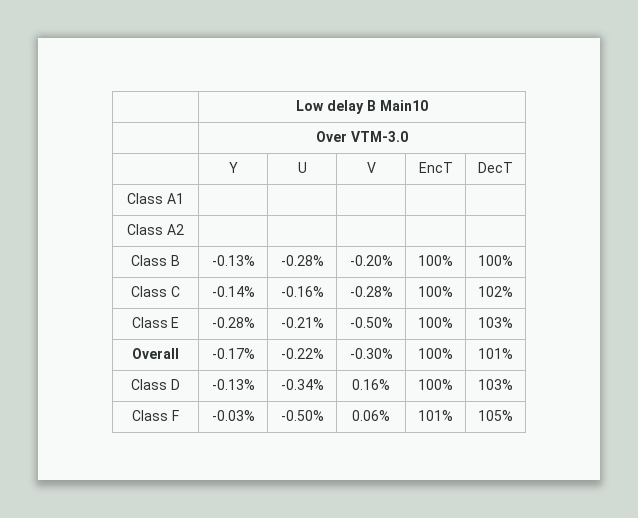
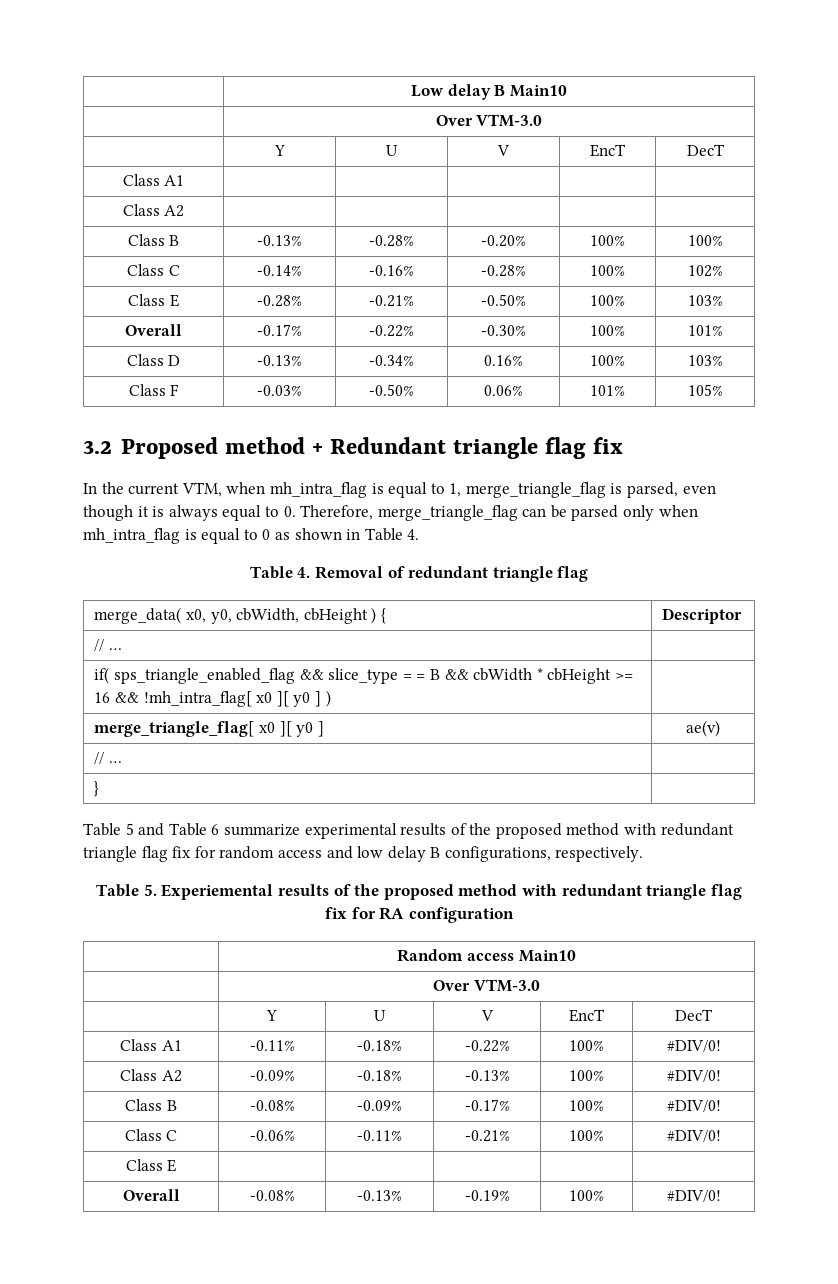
(513, 415) none -> [83,437,623,459] [83,482,716,498] [83,505,698,521] [83,528,420,544] [249,566,589,582] [94,607,387,624] [662,608,743,624] [94,639,123,651] [94,667,633,684] [94,690,331,707] [94,721,324,737] [686,720,720,737] [94,752,123,764] [94,781,100,797] [83,823,734,839] [83,846,644,862] [96,884,742,900] [325,907,514,923] [397,949,576,962] [433,979,540,992] [266,1010,277,1021] [374,1010,386,1021] [480,1010,494,1021] [569,1009,605,1022] [675,1009,713,1021] [120,1039,182,1051] [249,1040,295,1051] [357,1040,402,1051] [464,1040,510,1052] [569,1040,604,1051] [666,1040,721,1052] [120,1069,182,1082] [249,1070,295,1081] [357,1070,402,1081] [464,1070,510,1081] [569,1070,604,1081] [666,1070,721,1082] [125,1099,177,1111] [249,1100,295,1111] [357,1100,402,1111] [464,1099,510,1111] [569,1100,604,1111] [666,1100,721,1112] [124,1129,178,1141] [249,1130,295,1141] [357,1130,402,1141] [464,1130,510,1142] [569,1130,604,1141] [666,1130,721,1142] [125,1159,177,1172] [122,1189,180,1201] [249,1190,295,1201] [357,1190,402,1201] [464,1190,510,1201] [569,1190,604,1201] [666,1190,721,1202] // 3.2 Proposed method + Redundant triangle flag fix // In the current VTM, when mh_intra_flag is equal to 1, merge_triangle_flag is parsed, even though it is always equal to 0. Therefore, merge_triangle_flag can be parsed only when mh_intra_flag is equal to 0 as shown in Table 4. // Table 4. Removal of redundant triangle flag // merge_data( x0, y0, cbWidth, cbHeight ) { | Descriptor // // … | // if( sps_triangle_enabled_flag && slice_type = = B && cbWidth * cbHeight >= 16 && !mh_intra_flag[ x0 ][ y0 ] ) | // merge_triangle_flag[ x0 ][ y0 ] | ae(v) // // … | // } | // Table 5 and Table 6 summarize experimental results of the proposed method with redundant triangle flag fix for random access and low delay B configurations, respectively. // Table 5. Experiemental results of the proposed method with redundant triangle flag fix for RA configuration // | Random access Main10 // | Over VTM-3.0 // | Y | U | V | EncT | DecT // Class A1 | -0.11% | -0.18% | -0.22% | 100% | #DIV/0! // Class A2 | -0.09% | -0.18% | -0.13% | 100% | #DIV/0! // Class B | -0.08% | -0.09% | -0.17% | 100% | #DIV/0! // Class C | -0.06% | -0.11% | -0.21% | 100% | #DIV/0! // Class E | | | | | // Overall | -0.08% | -0.13% | -0.19% | 100% | #DIV/0!

